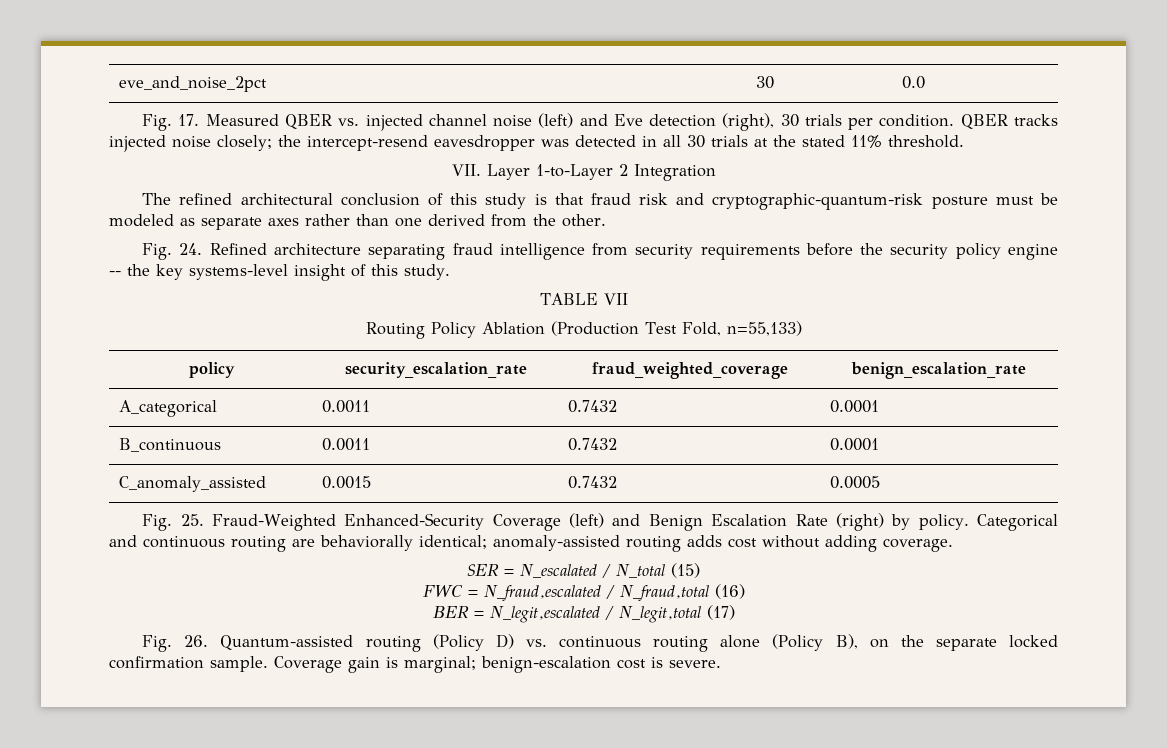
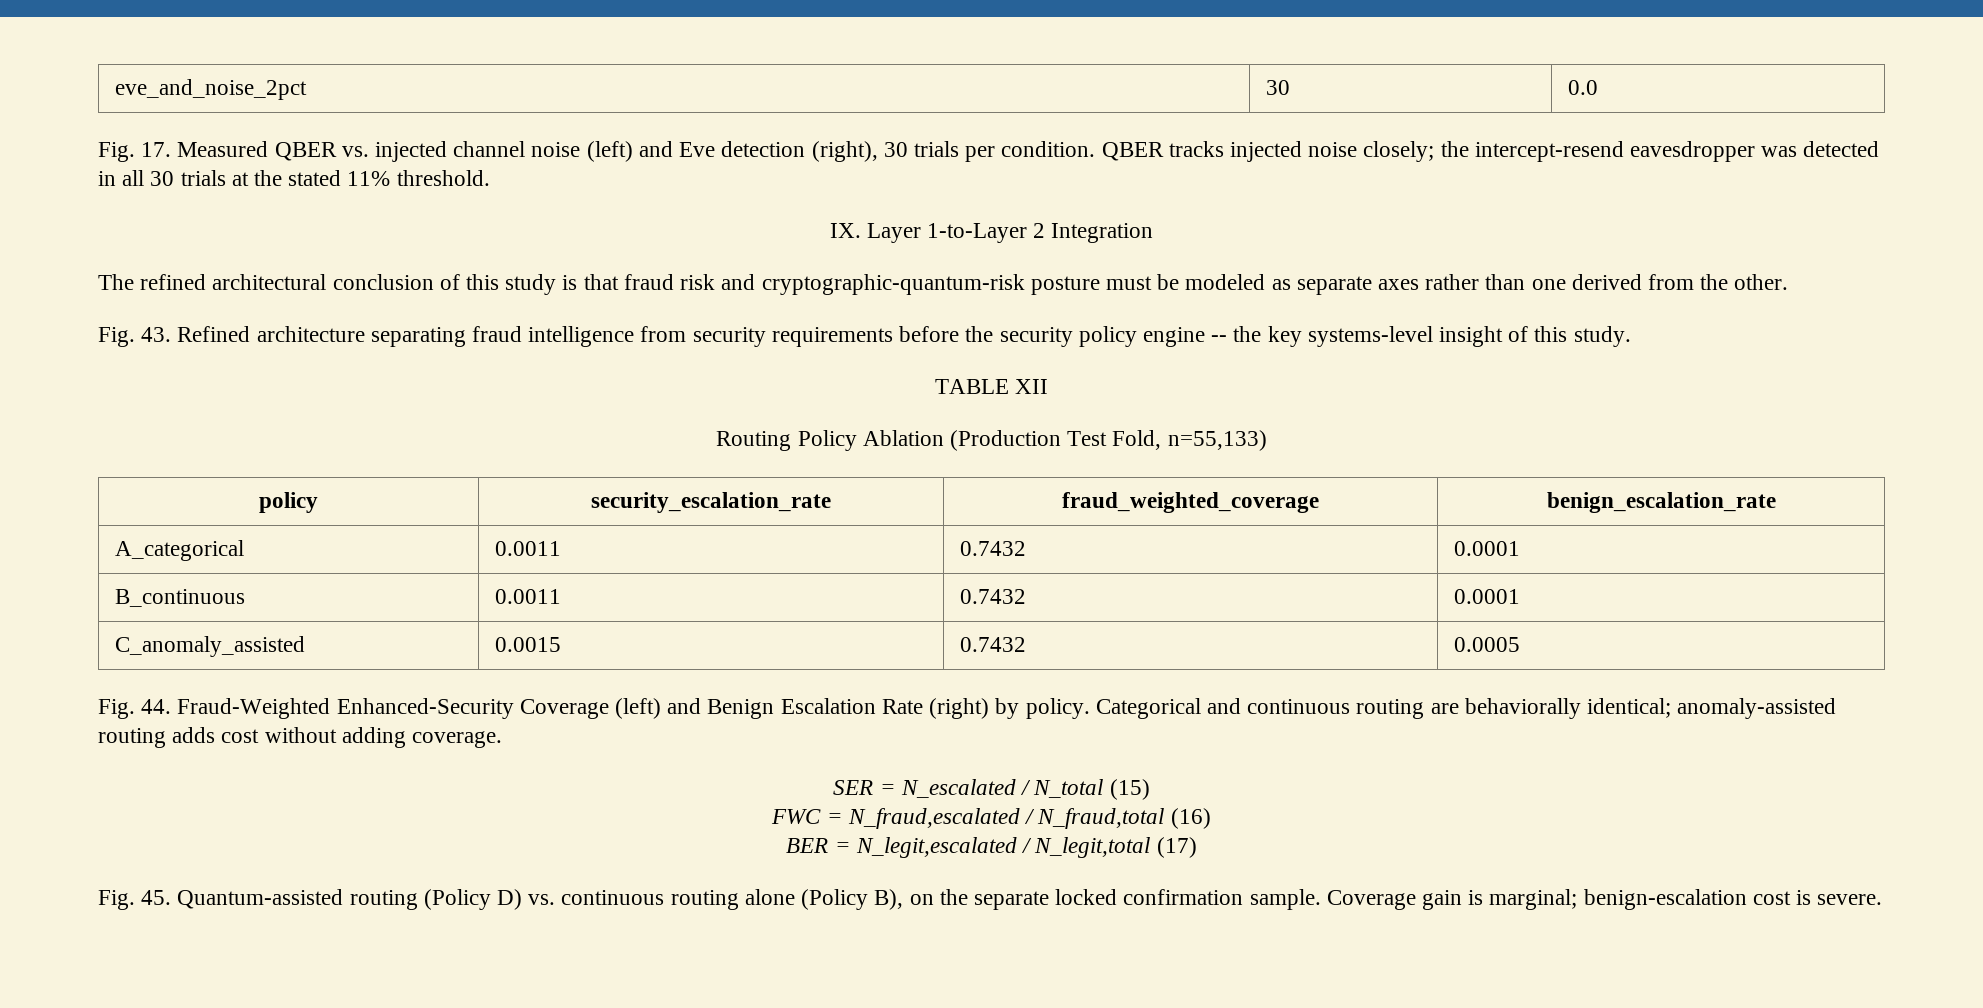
[451,164,481,176] VII. -> [829,223,861,238] IX.
[179,243,203,255] 24. -> [141,327,172,342] 43.
[603,293,628,305] VII -> [1015,379,1049,394] XII
[180,514,204,526] 25. -> [141,699,172,714] 44.
[184,635,209,647] 26. -> [141,890,172,905] 45.

